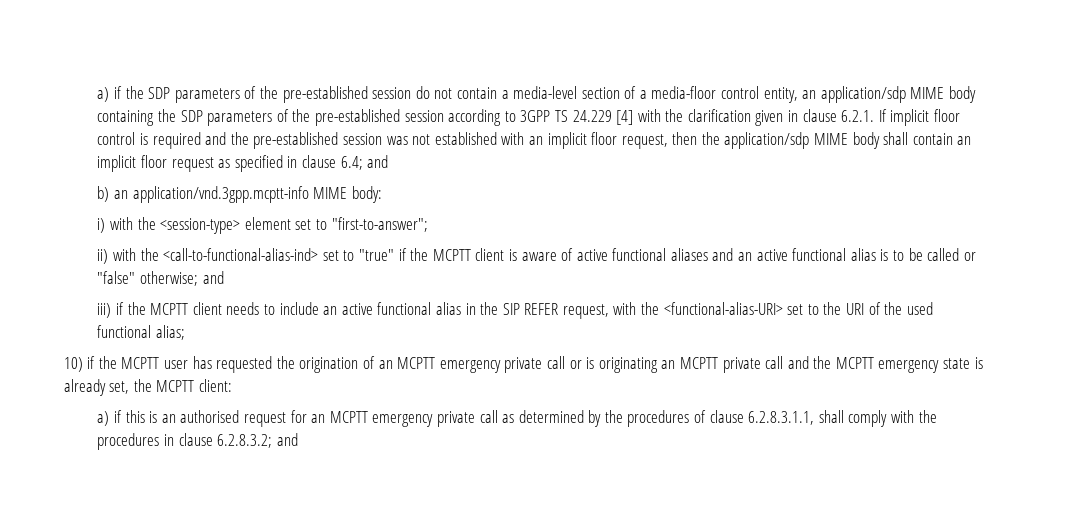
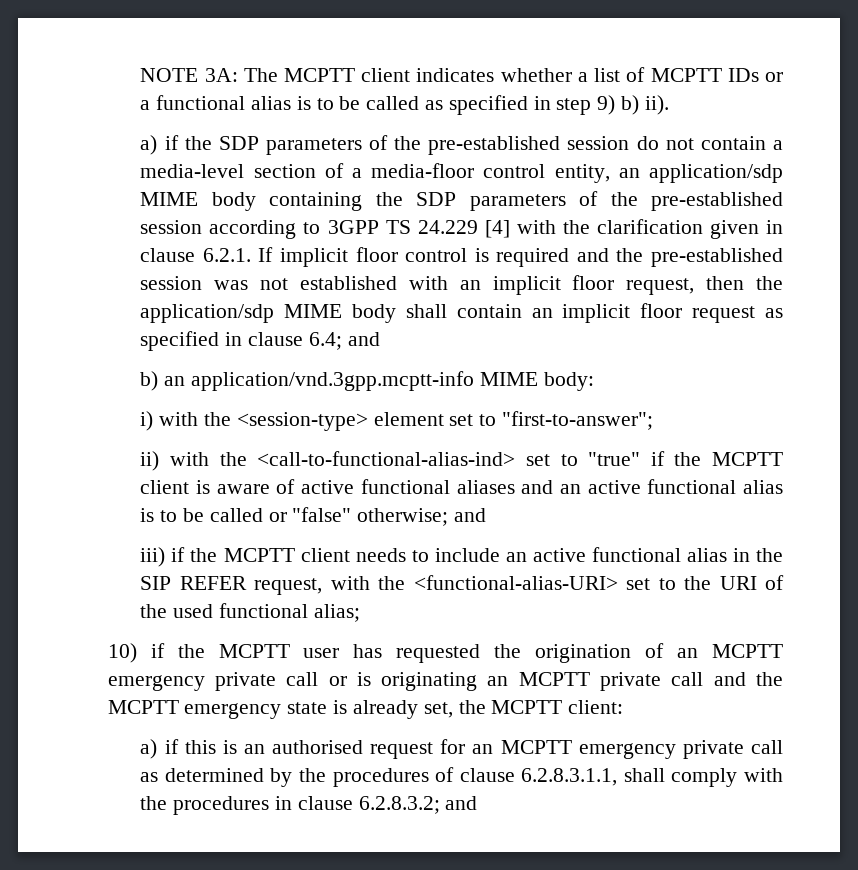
(97, 94) none -> [140,67,783,82] [140,95,669,115] NOTE 3A: The MCPTT client indicates whether a list of MCPTT IDs or a functional alias is to be called as specified in step 9) b) ii). //

